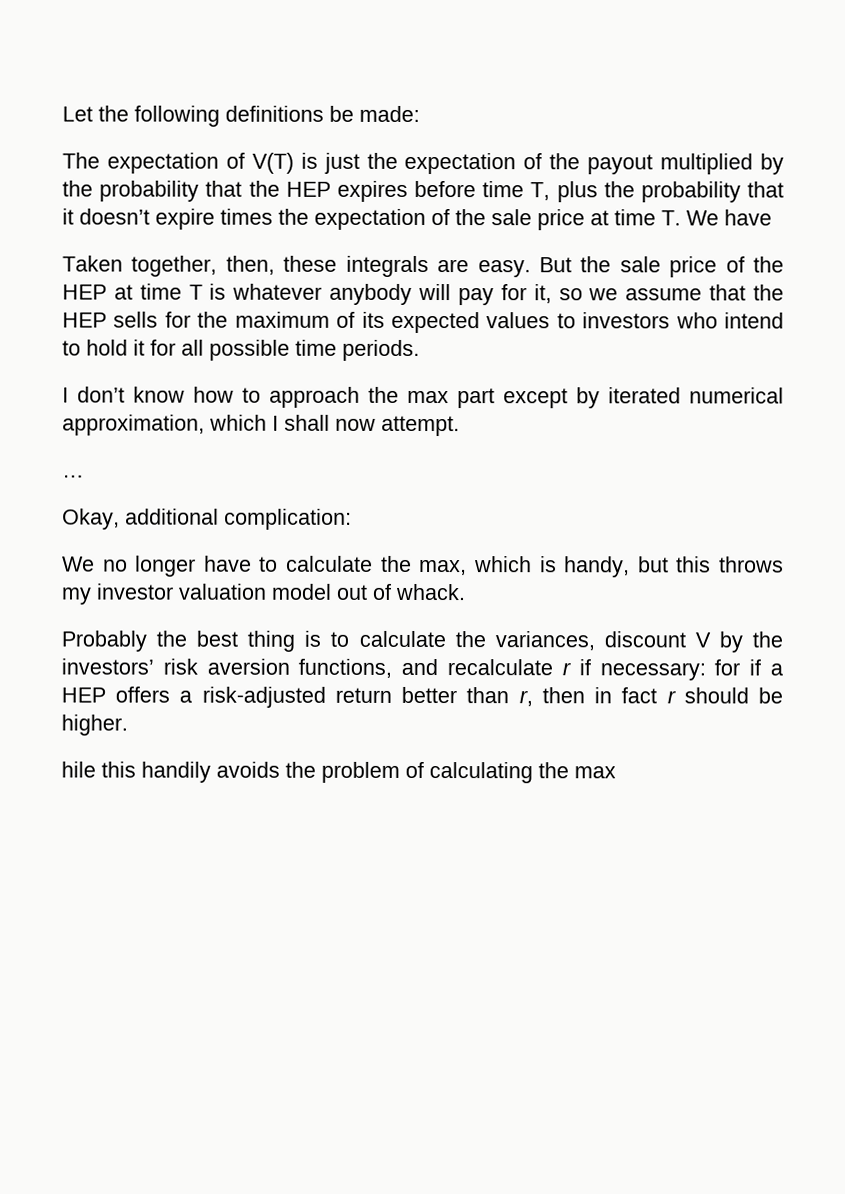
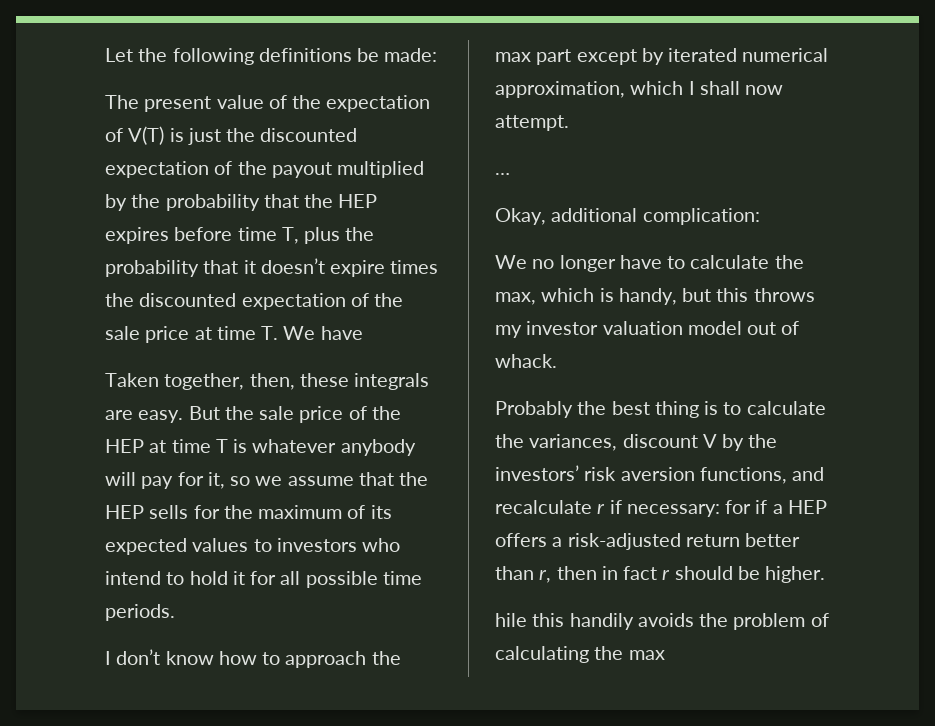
(100, 160) none -> [144,95,322,112] present value of the
(398, 160) none -> [260,128,358,142] discounted
(309, 216) none -> [139,293,237,307] discounted

